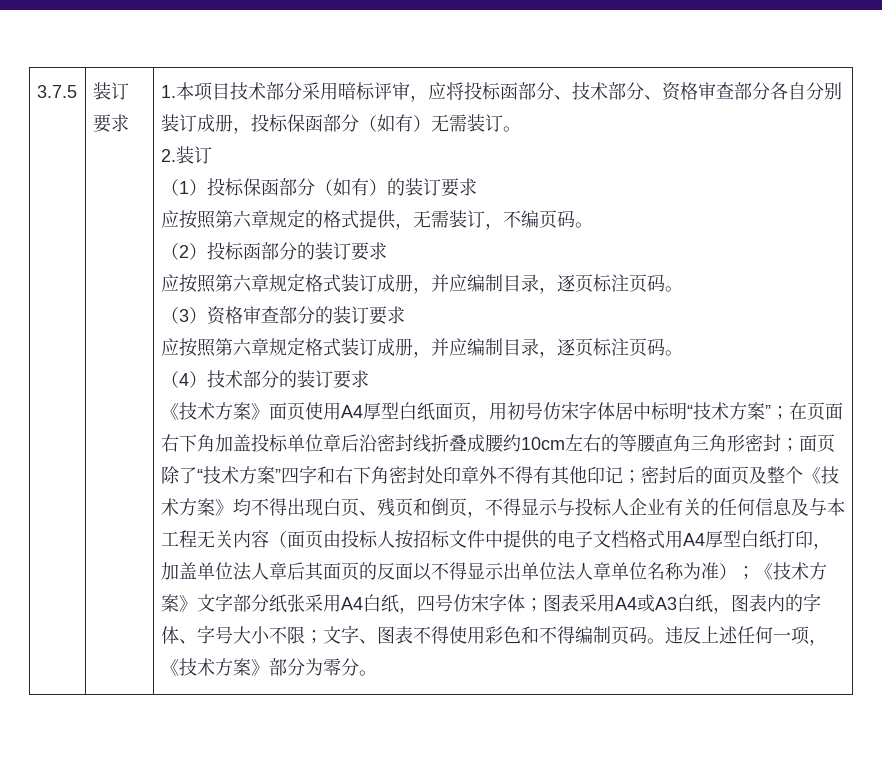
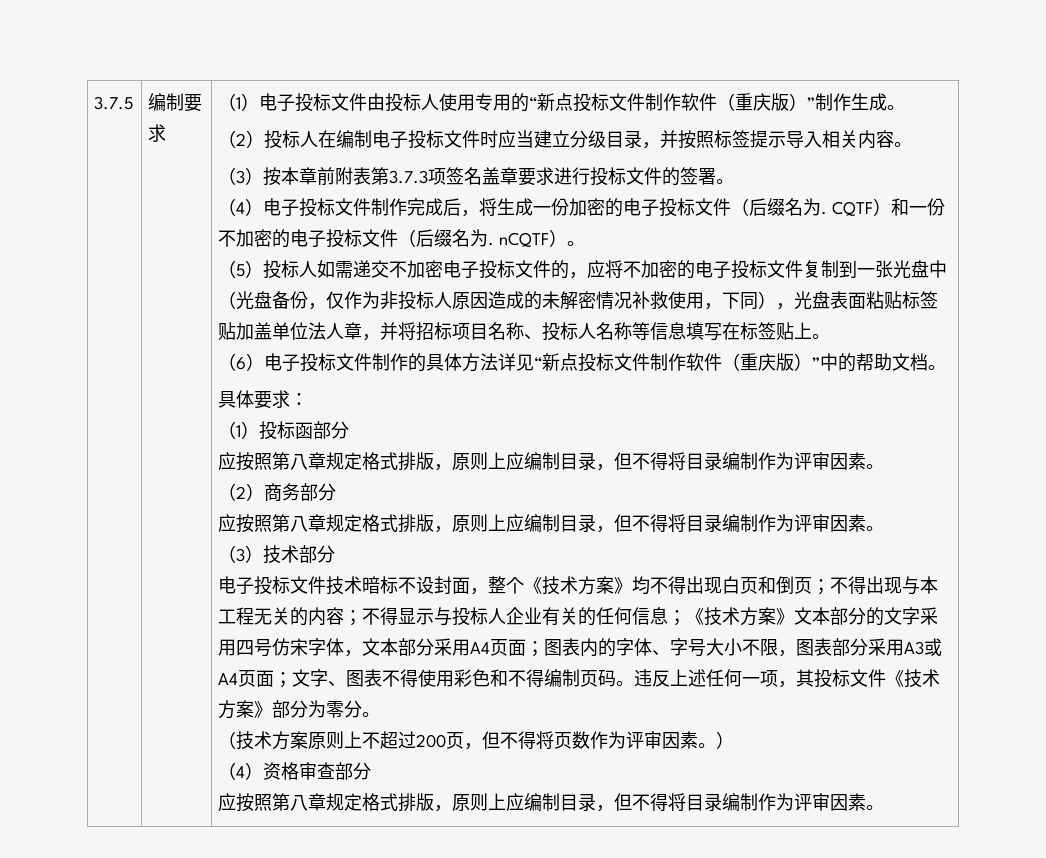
[92,82,129,100] 装订 -> [148,93,185,111] 编制
[160,82,842,102] [160,114,521,134] [160,146,212,164] [160,178,477,197] [160,209,593,230] [160,243,189,260] 1.本项目技术部分采用暗标评审，应将投标函部分、技术部分、资格审查部分各自分别装订成册，投标保函部分（如有）无需装订。 // 2.装订 // （1）投标保函部分（如有）的装订要求 // 应按照第六章规定的格式提供，无需装订，不编页码。 // （2 -> [218,93,906,112] [218,130,913,149] [218,167,735,186] [218,198,946,217] [218,229,586,248] [218,260,948,279] [218,291,939,310] [218,322,831,341] [218,353,947,372] [218,390,309,409] [218,421,242,439] （1）电子投标文件由投标人使用专用的“新点投标文件制作软件（重庆版）”制作生成。 // （2）投标人在编制电子投标文件时应当建立分级目录，并按照标签提示导入相关内容。 // （3）按本章前附表第3.7.3项签名盖章要求进行投标文件的签署。 // （4）电子投标文件制作完成后，将生成一份加密的电子投标文件（后缀名为. CQTF）和一份不加密的电子投标文件（后缀名为. nCQTF）。 // （5）投标人如需递交不加密电子投标文件的，应将不加密的电子投标文件复制到一张光盘中（光盘备份，仅作为非投标人原因造成的未解密情况补救使用，下同），光盘表面粘贴标签贴加盖单位法人章，并将招标项目名称、投标人名称等信息填写在标签贴上。 // （6）电子投标文件制作的具体方法详见“新点投标文件制作软件（重庆版）”中的帮助文档。 // 具体要求： // （1
[296,242,387,261] [160,273,683,294] [160,306,405,325] [160,337,683,358] [160,371,189,388] 的装订要求 // 应按照第六章规定格式装订成册，并应编制目录，逐页标注页码。 // （3）资格审查部分的装订要求 // 应按照第六章规定格式装订成册，并应编制目录，逐页标注页码。 // （4 -> [218,452,885,471] [218,483,337,501] [218,514,885,533] [218,545,246,563] // 应按照第八章规定格式排版，原则上应编制目录，但不得将目录编制作为评审因素。 // （2）商务部分 // 应按照第八章规定格式排版，原则上应编制目录，但不得将目录编制作为评审因素。 // （3
[278,370,369,389] [160,401,843,422] [160,434,835,453] [160,465,767,485] 的装订要求 // 《技术方案》面页使用A4厚型白纸面页，用初号仿宋字体居中标明“技术方案”；在页面右下角加盖投标单位章后沿密封线折叠成腰约10cm左右的等腰直角三角形密封；面页除了“技术方案”四字和右下角密封处印章外不得有其他印记；密封后的面页及 -> [218,576,489,595] // 电子投标文件技术暗标不设封面，
[358,498,485,518] 、残页和倒页， -> [758,576,939,595] [218,607,363,626] 和倒页；不得出现与本工程无关的内容；
[790,498,845,516] [160,530,831,550] [160,562,827,581] [160,593,731,614] 及与本工程无关内容（面页由投标人按招标文件中提供的电子文档格式用A4厚型白纸打印，加盖单位法人章后其面页的反面以不得显示出单位法人章单位名称为准）；《技术方案》文字部分纸张采用A4白纸，四号仿宋字体；图表采用A4或A3白纸， -> [668,607,939,626] [218,638,545,657] ；《技术方案》文本部分的文字采用四号仿宋字体，文本部分采用A4页面；
(305, 635) none -> [778,638,943,657] [218,670,275,687] ，图表部分采用A3或A4页面
(827, 642) none -> [796,669,887,688] 其投标文件
(377, 673) none -> [218,731,735,750] [218,762,372,780] [218,793,885,812] // （技术方案原则上不超过200页，但不得将页数作为评审因素。） // （4）资格审查部分 // 应按照第八章规定格式排版，原则上应编制目录，但不得将目录编制作为评审因素。

